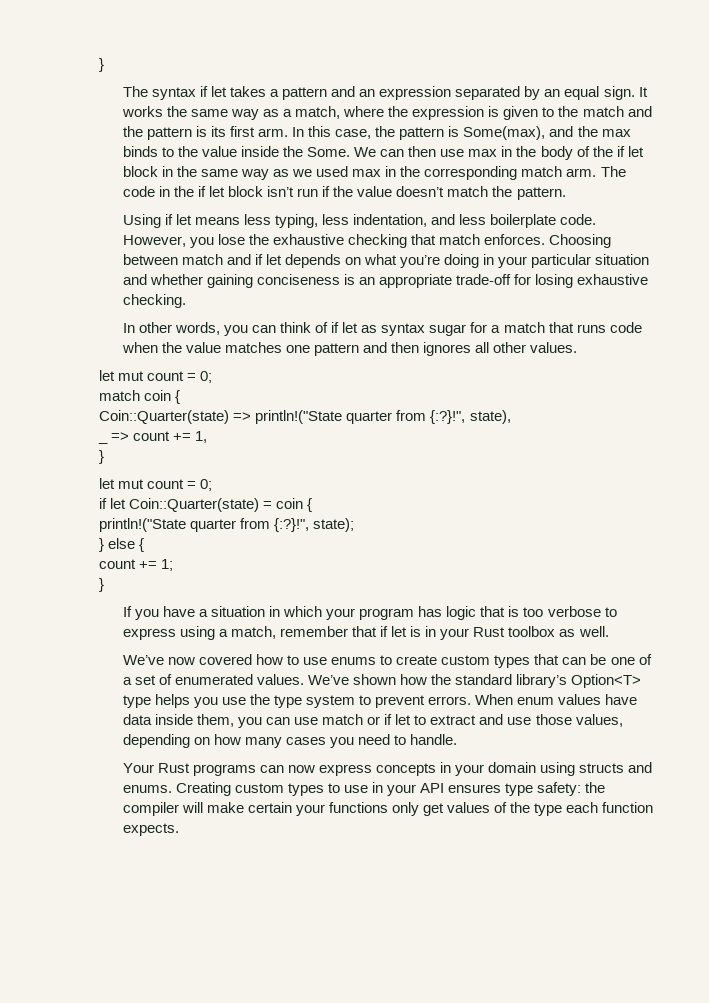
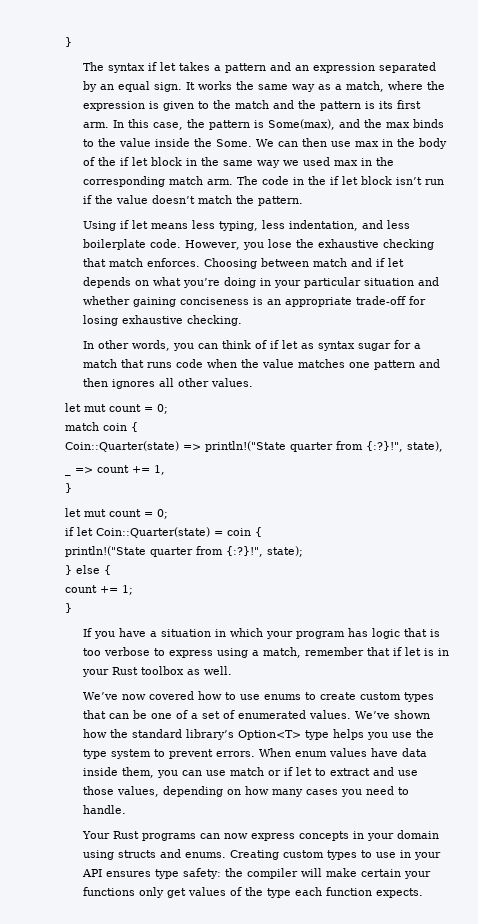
[273,169,290,177] as -> (281, 164) none

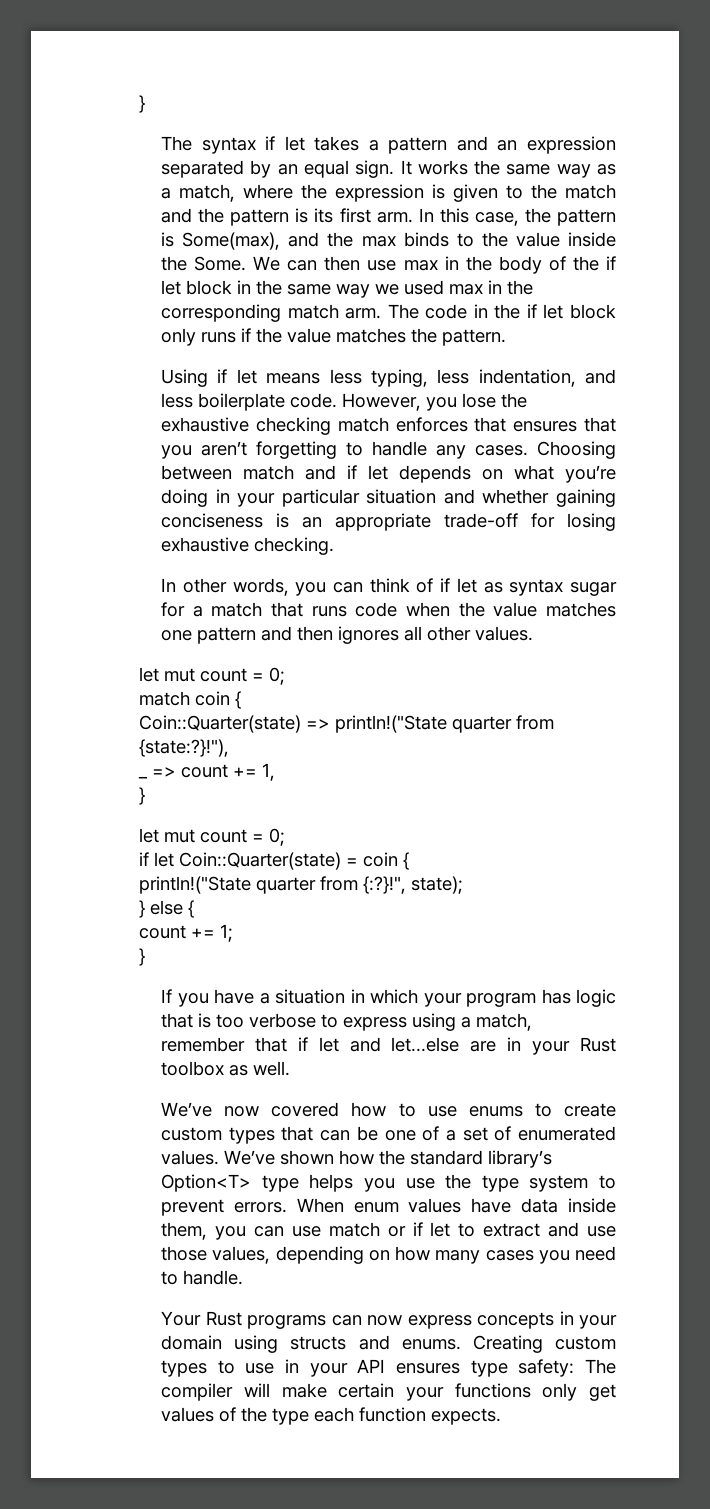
[396,177,445,185] isn’t run -> [161,328,237,346] only runs
[152,195,233,204] doesn’t match -> [336,328,407,343] matches
[83,258,201,267] that match enforces. -> [337,417,616,432] [161,441,529,459] match enforces that ensures that you aren’t forgetting to handle any cases.
[365,441,443,452] {:?}!", state), -> [138,739,229,757] {state:?}!"),
[424,648,435,656] is -> [349,1037,497,1052] and let...else are
[225,868,244,877] the -> [585,1359,616,1374] The

